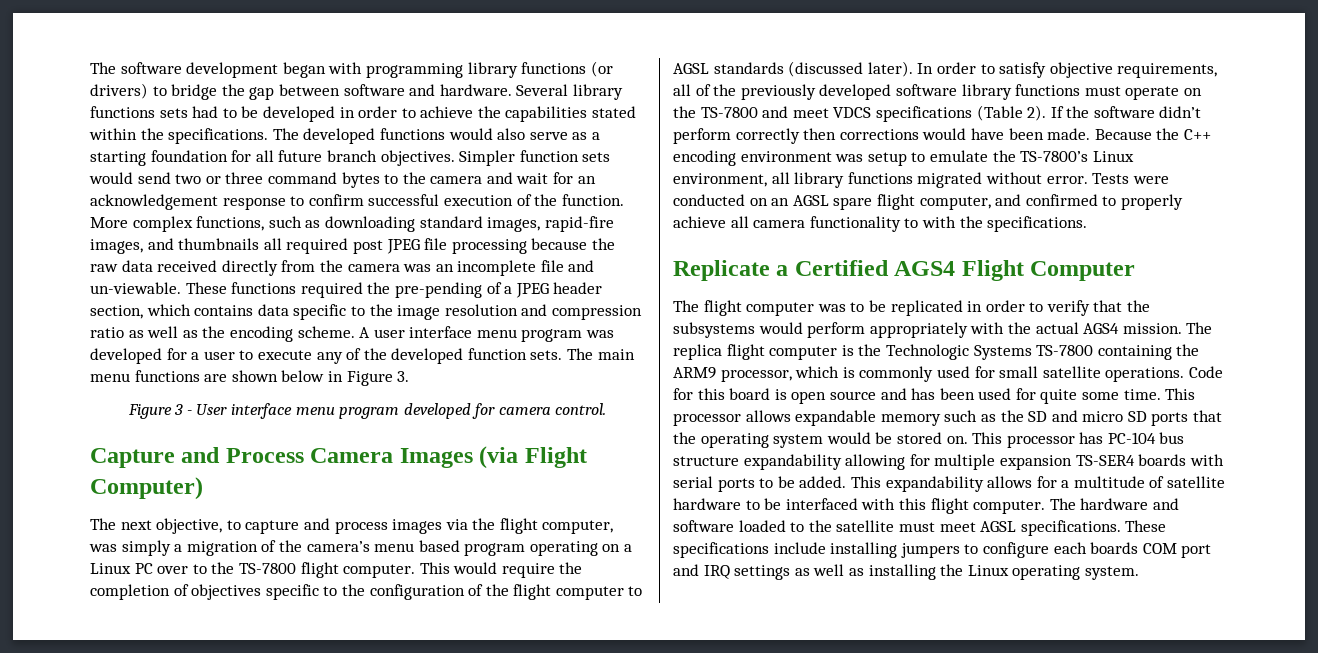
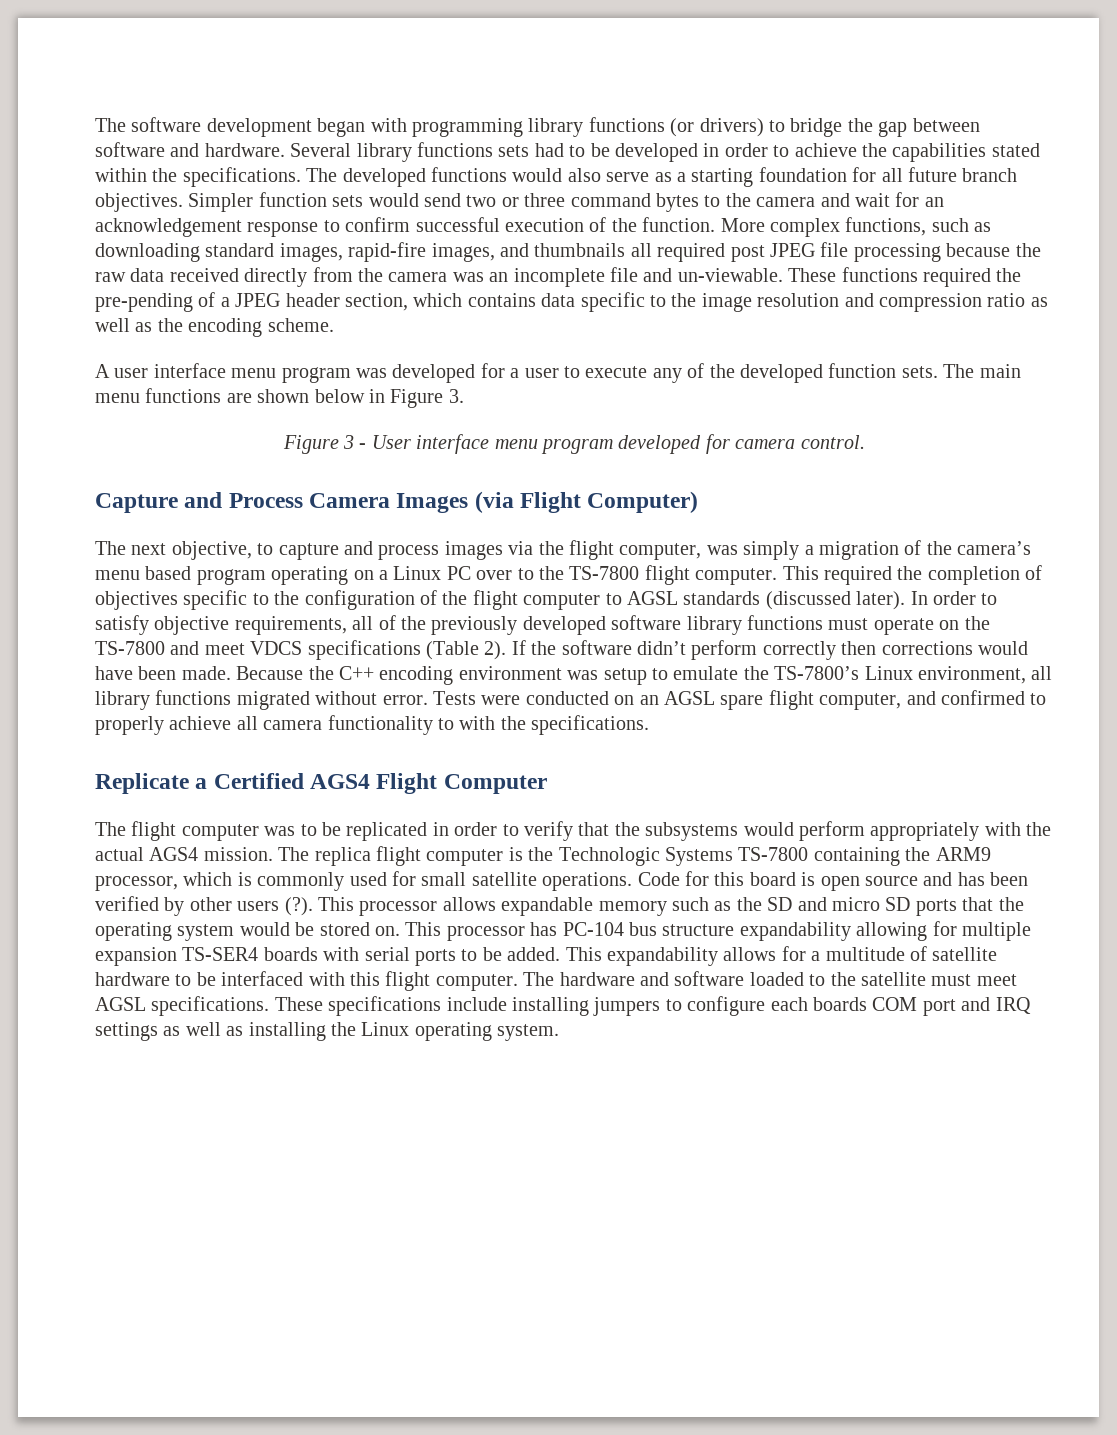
(355, 332) none -> (334, 325) //
[453,562,555,578] would require -> [823,566,892,585] required
[978,388,1161,404] used for quite some time. -> [95,896,313,916] verified by other users (?).

